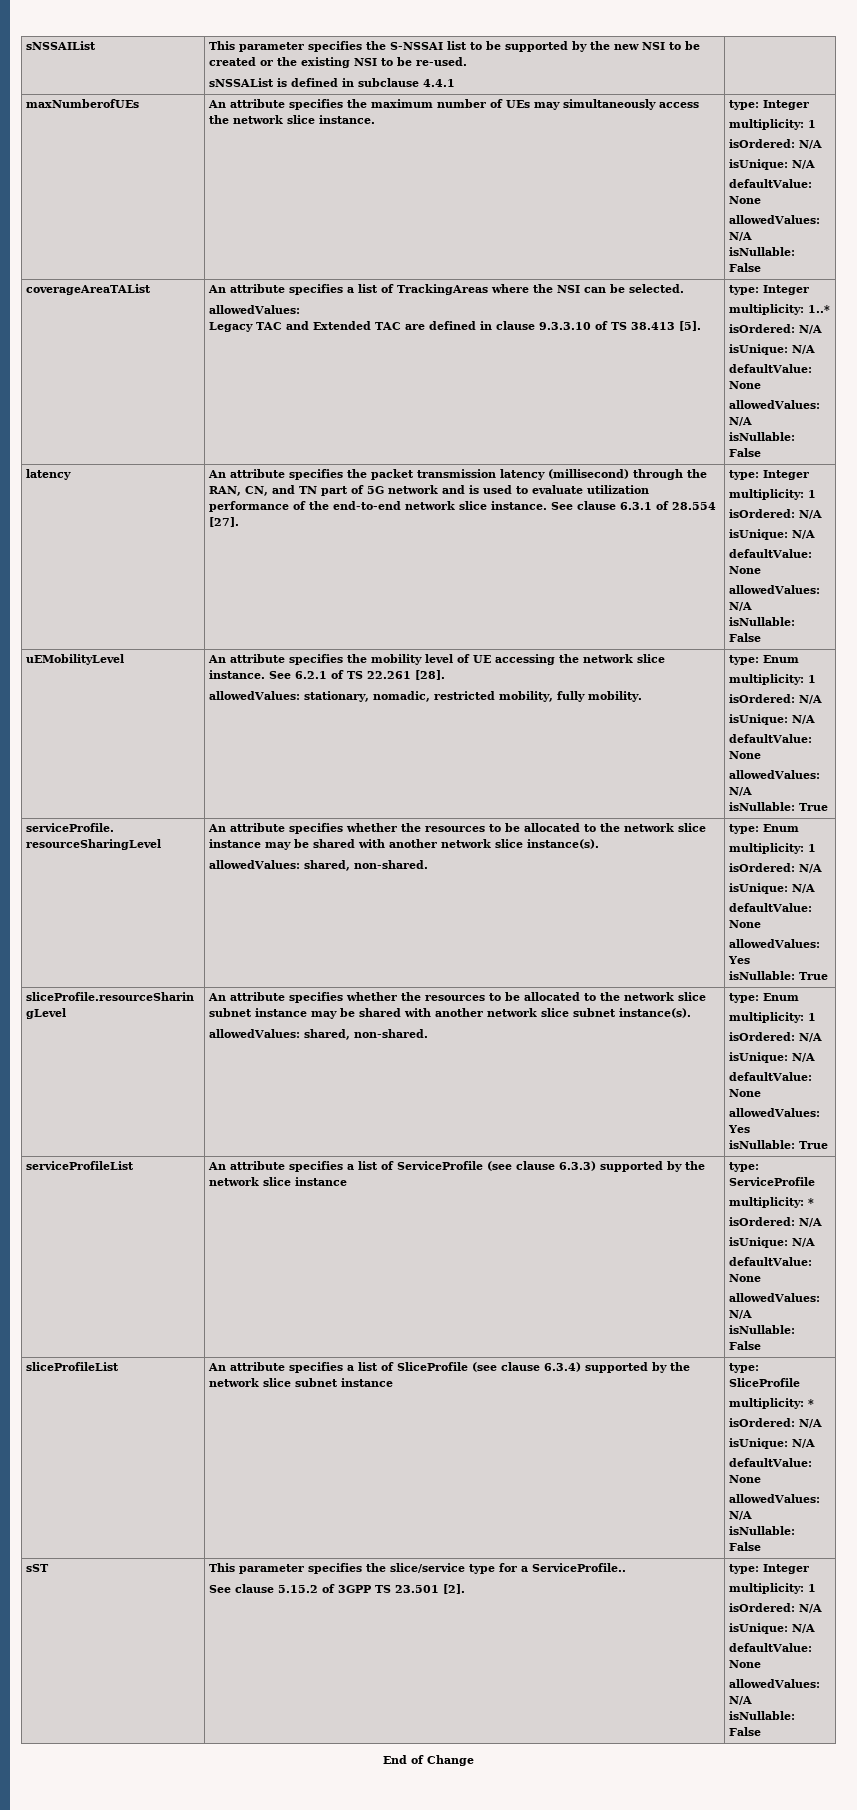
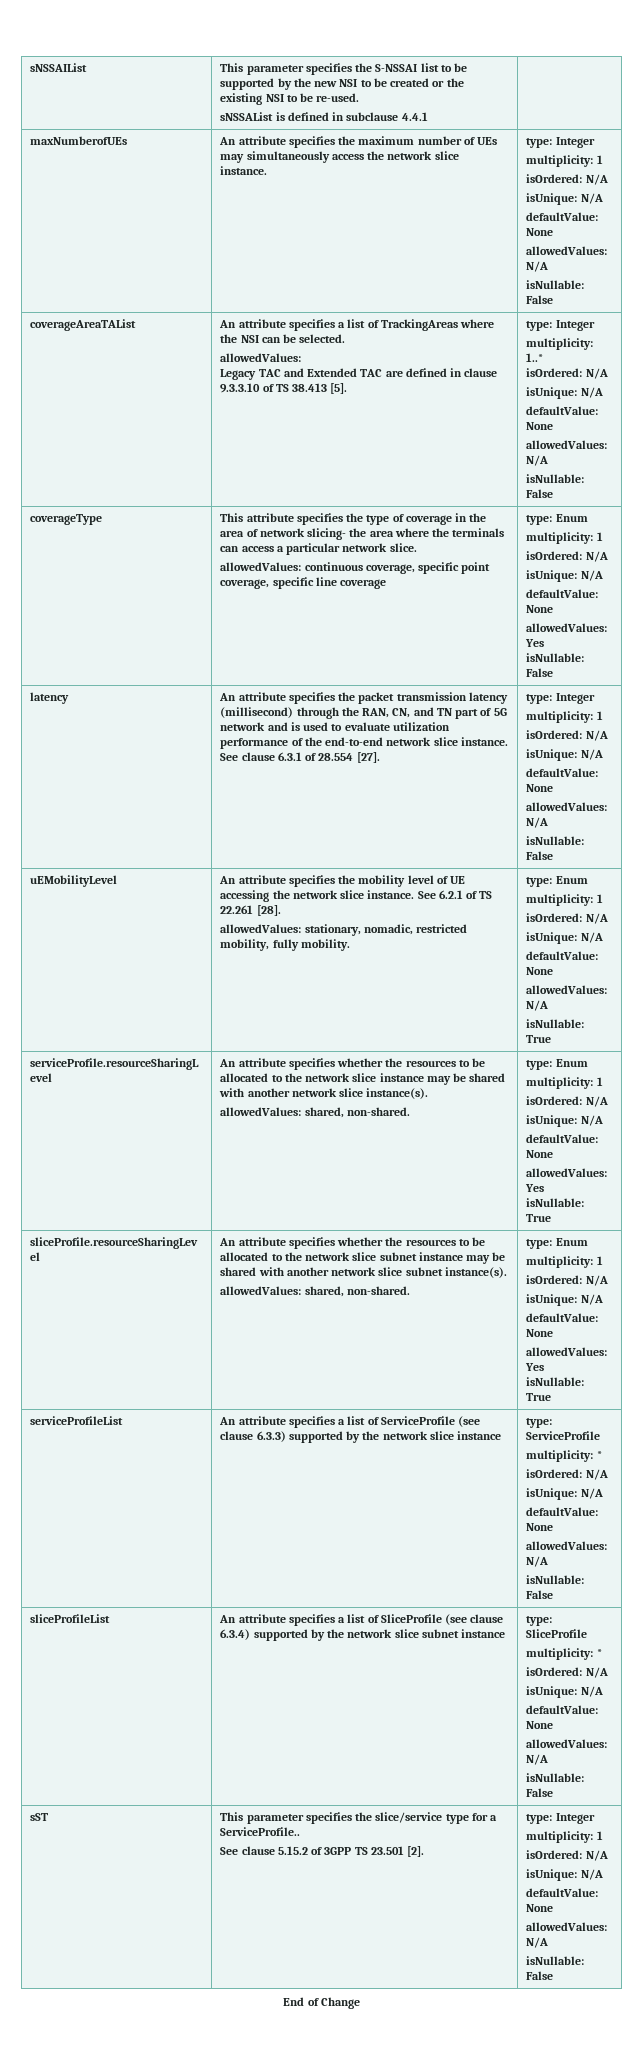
(762, 452) none -> [30,514,103,525] [220,513,487,525] [220,528,505,540] [220,543,417,555] [220,562,491,574] [220,577,387,589] [526,514,588,525] [526,532,603,544] [526,551,608,562] [526,570,603,582] [526,589,599,598] [526,605,554,613] [526,623,608,632] [525,639,545,647] [526,653,585,662] [526,668,554,677] // coverageType | This attribute specifies the type of coverage in the area of network slicing- the area where the terminals can access a particular network slice. // allowedValues: continuous coverage, specific point coverage, specific line coverage | type: Enum // multiplicity: 1 // isOrdered: N/A // isUnique: N/A // defaultValue: None // allowedValues: Yes // isNullable: False

